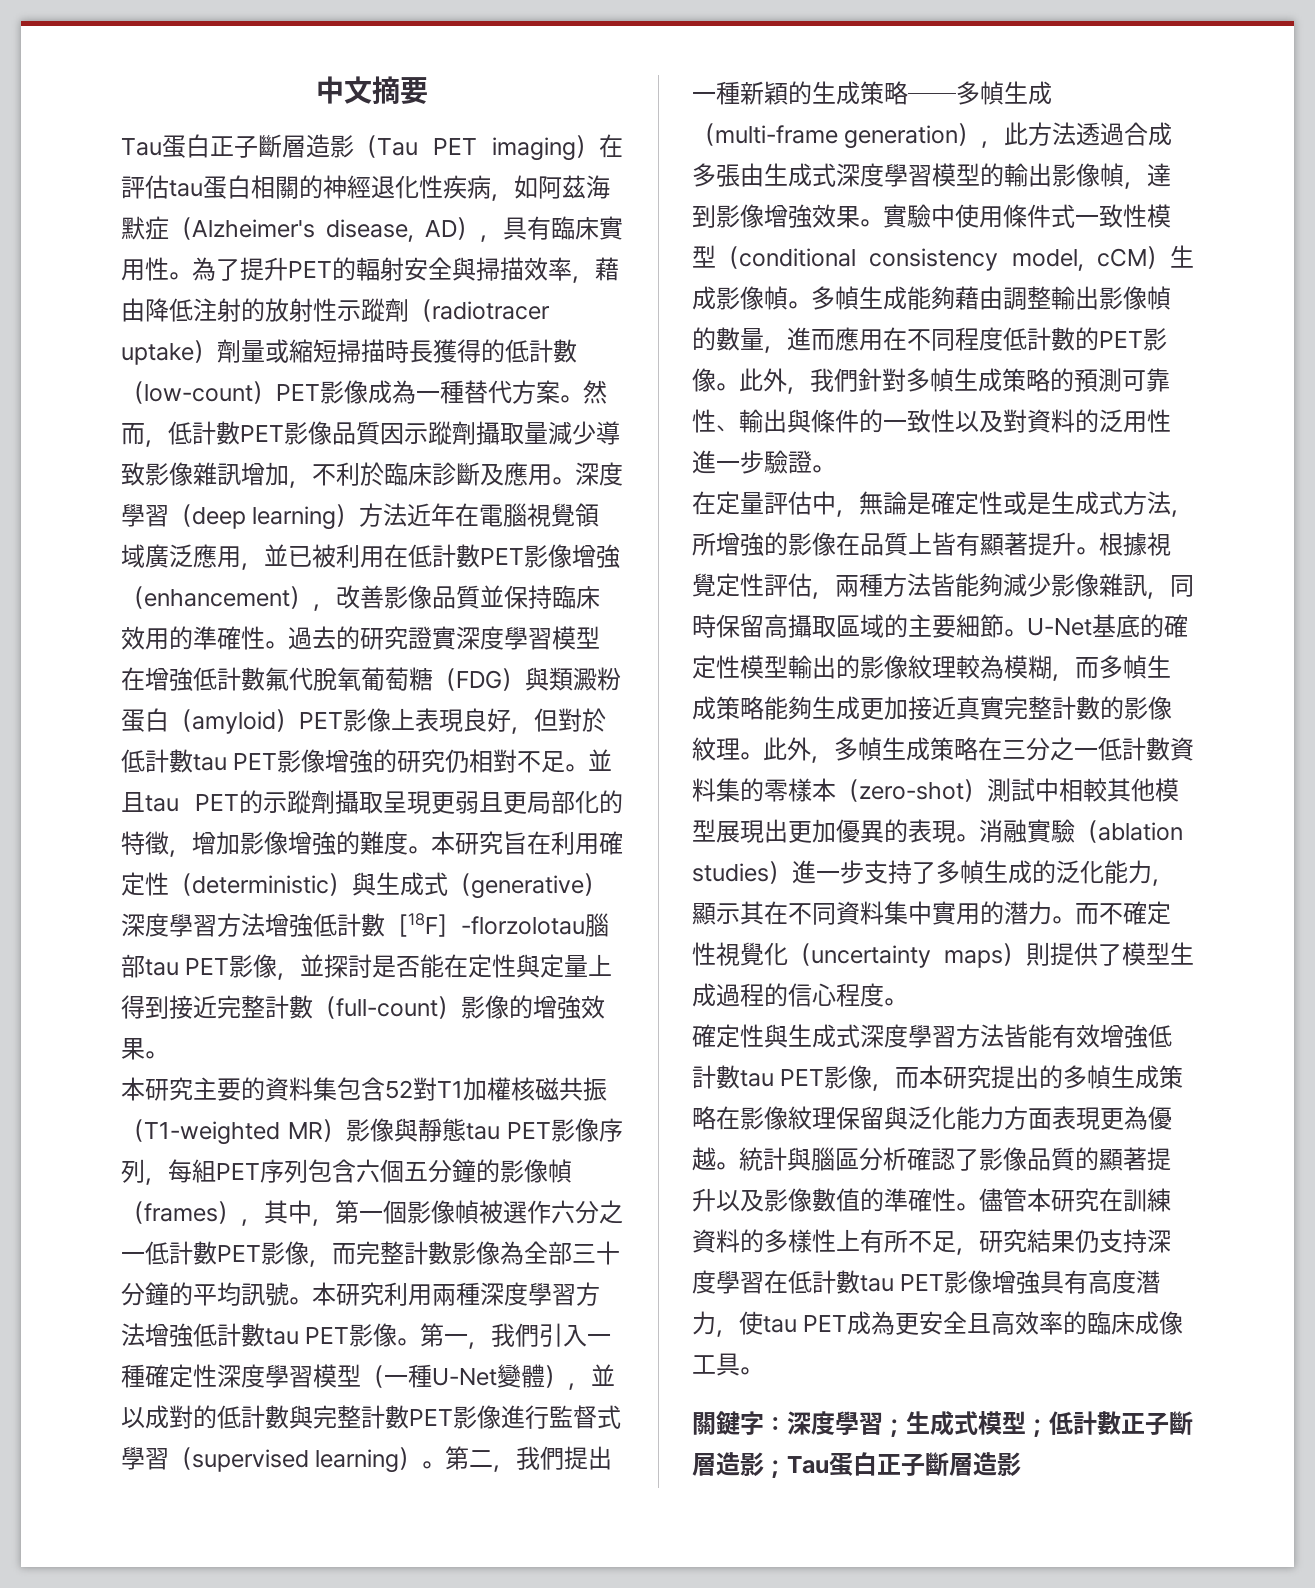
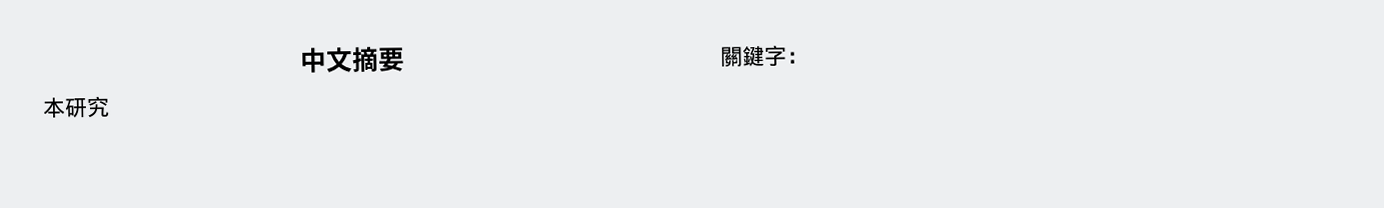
[121,134,623,161] [121,175,610,201] [121,216,623,242] [121,257,619,283] [121,298,550,322] [121,339,577,365] [121,380,607,404] [121,421,620,447] [121,462,623,488] [121,503,600,530] [121,544,620,570] [121,585,600,611] [121,626,600,650] [121,667,621,691] [121,708,606,734] [121,749,613,773] [121,790,623,814] [121,831,623,857] [121,872,607,899] [121,913,609,937] [121,954,613,980] [121,995,605,1019] [121,1038,168,1060] [121,1077,607,1101] [121,1118,623,1145] [121,1159,572,1185] [121,1200,623,1226] [121,1241,620,1267] [121,1282,600,1306] [121,1323,612,1349] [121,1364,615,1390] [121,1405,621,1429] [121,1446,613,1473] [692,81,1052,105] [692,122,1173,149] [692,163,1171,189] [692,204,1171,228] [692,245,1194,271] [692,286,1171,310] [692,327,1167,353] [692,368,1170,394] [692,409,1171,433] [692,450,835,474] [692,491,1194,517] [692,532,1171,556] [692,573,1194,599] [692,614,1188,638] [692,655,1171,681] [692,696,1172,720] [692,737,1194,763] [692,778,1179,802] [692,819,1183,843] [692,860,1175,886] [692,901,1171,925] [692,942,1194,968] [692,983,907,1007] [692,1024,1172,1048] [692,1065,1184,1091] [692,1106,1172,1130] [692,1147,1171,1171] [692,1188,1171,1212] [692,1229,1171,1255] [692,1270,1161,1294] [692,1311,1184,1337] [692,1353,763,1376] [692,1411,1193,1437] [692,1452,1021,1478] Tau蛋白正子斷層造影（Tau PET imaging）在評估tau蛋白相關的神經退化性疾病，如阿茲海默症（Alzheimer's disease, AD），具有臨床實用性。為了提升PET的輻射安全與掃描效率，藉由降低注射的放射性示蹤劑（radiotracer uptake）劑量或縮短掃描時長獲得的低計數（low-count）PET影像成為一種替代方案。然而，低計數PET影像品質因示蹤劑攝取量減少導致影像雜訊增加，不利於臨床診斷及應用。深度學習（deep learning）方法近年在電腦視覺領域廣泛應用，並已被利用在低計數PET影像增強（enhancement），改善影像品質並保持臨床效用的準確性。過去的研究證實深度學習模型在增強低計數氟代脫氧葡萄糖（FDG）與類澱粉蛋白（amyloid）PET影像上表現良好，但對於低計數tau PET影像增強的研究仍相對不足。並且tau PET的示蹤劑攝取呈現更弱且更局部化的特徵，增加影像增強的難度。本研究旨在利用確定性（deterministic）與生成式（generative）深度學習方法增強低計數［18F］-florzolotau腦部tau PET影像，並探討是否能在定性與定量上得到接近完整計數（full-count）影像的增強效果。 // 本研究主要的資料集包含52對T1加權核磁共振（T1-weighted MR）影像與靜態tau PET影像序列，每組PET序列包含六個五分鐘的影像幀（frames），其中，第一個影像幀被選作六分之一低計數PET影像，而完整計數影像為全部三十分鐘的平均訊號。本研究利用兩種深度學習方法增強低計數tau PET影像。第一，我們引入一種確定性深度學習模型（一種U-Net變體），並以成對的低計數與完整計數PET影像進行監督式學習（supervised learning）。第二，我們提出一種新穎的生成策略──多幀生成（multi-frame generation），此方法透過合成多張由生成式深度學習模型的輸出影像幀，達到影像增強效果。實驗中使用條件式一致性模型（conditional consistency model, cCM）生成影像幀。多幀生成能夠藉由調整輸出影像幀的數量，進而應用在不同程度低計數的PET影像。此外，我們針對多幀生成策略的預測可靠性、輸出與條件的一致性以及對資料的泛用性進一步驗證。 // 在定量評估中，無論是確定性或是生成式方法，所增強的影像在品質上皆有顯著提升。根據視覺定性評估，兩種方法皆能夠減少影像雜訊，同時保留高攝取區域的主要細節。U-Net基底的確定性模型輸出的影像紋理較為模糊，而多幀生成策略能夠生成更加接近真實完整計數的影像紋理。此外，多幀生成策略在三分之一低計數資料集的零樣本（zero-shot）測試中相較其他模型展現出更加優異的表現。消融實驗（ablation studies）進一步支持了多幀生成的泛化能力，顯示其在不同資料集中實用的潛力。而不確定性視覺化（uncertainty maps）則提供了模型生成過程的信心程度。 // 確定性與生成式深度學習方法皆能有效增強低計數tau PET影像，而本研究提出的多幀生成策略在影像紋理保留與泛化能力方面表現更為優越。統計與腦區分析確認了影像品質的顯著提升以及影像數值的準確性。儘管本研究在訓練資料的多樣性上有所不足，研究結果仍支持深度學習在低計數tau PET影像增強具有高度潛力，使tau PET成為更安全且高效率的臨床成像工具。 // 關鍵字：深度學習；生成式模型；低計數正子斷層造影；Tau蛋白正子斷層造影 -> [42,95,110,119] [720,45,809,68] 本研究 // 關鍵字：

